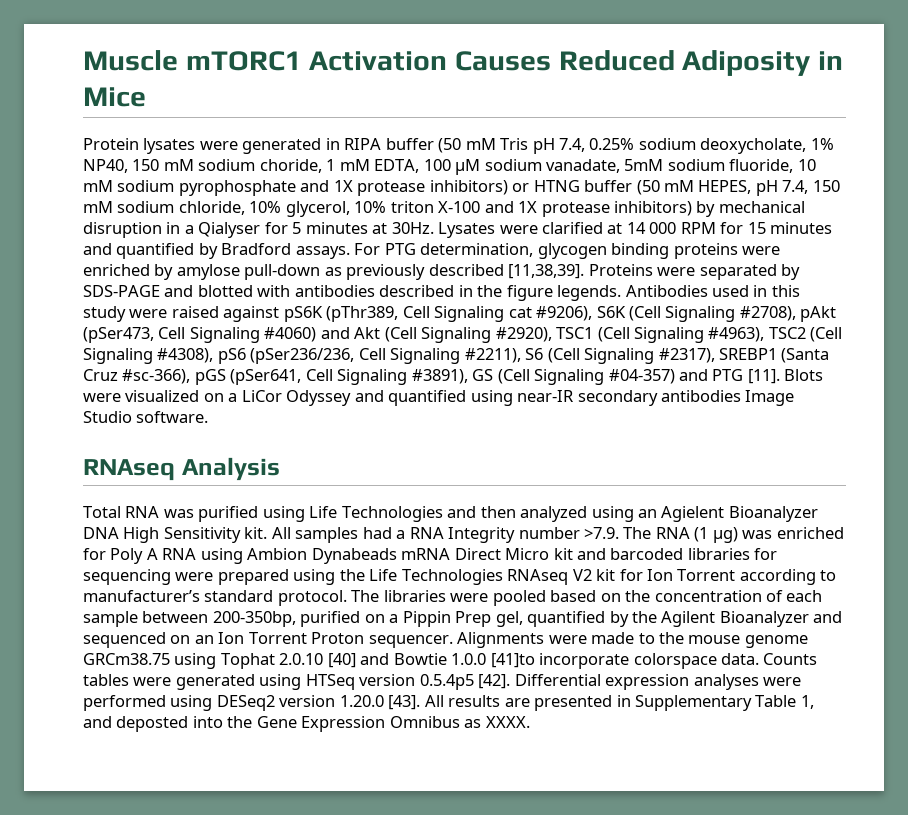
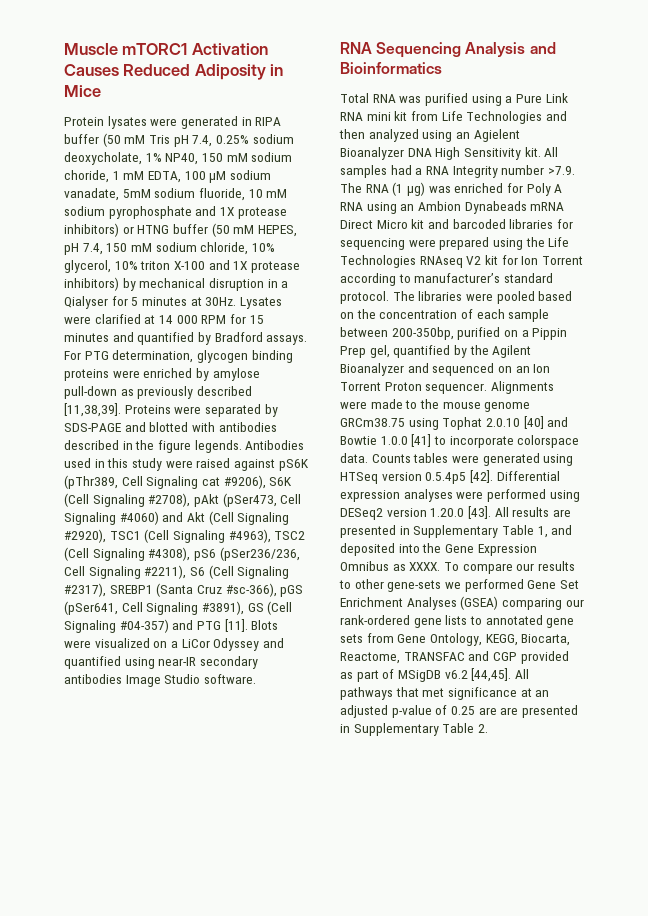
[83,459,175,481] RNAseq -> [340,42,462,58] RNA Sequencing
(280, 469) none -> [529,42,556,54] [340,62,442,74] and Bioinformatics
(305, 514) none -> [505,93,568,103] [340,111,438,121] a Pure Link RNA mini kit from
(243, 556) none -> [400,204,415,211] an
[490,653,535,668] [41]to -> [411,434,446,447] [41] to
[116,716,189,732] deposted -> [340,543,395,556] deposited
(530, 722) none -> [443,561,575,574] [339,579,579,592] [340,596,584,610] [340,615,575,628] [340,633,571,646] [340,651,569,664] [340,668,529,682] [340,687,550,700] [340,705,578,718] [340,723,488,736] To compare our results to other gene-sets we performed Gene Set Enrichment Analyses (GSEA) comparing our rank-ordered gene lists to annotated gene sets from Gene Ontology, KEGG, Biocarta, Reactome, TRANSFAC and CGP provided as part of MSigDB v6.2 [44,45]. All pathways that met significance at an adjusted p-value of 0.25 are are presented in Supplementary Table 2.

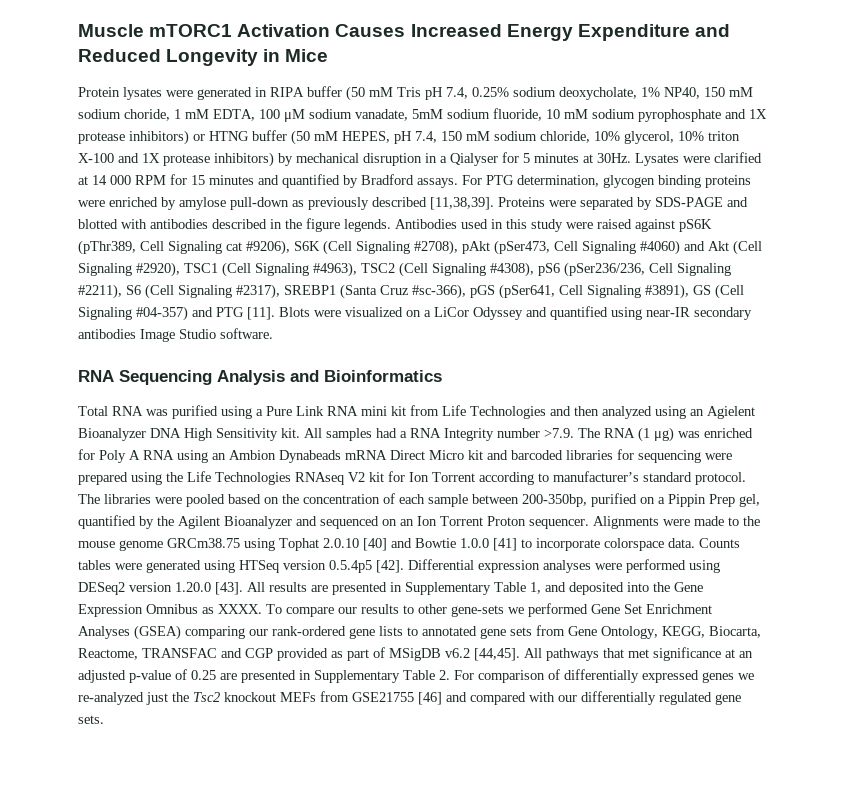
[123,64,266,80] Reduced Adiposity -> [410,24,730,41] [78,49,259,66] Increased Energy Expenditure and Reduced Longevity
[500,707,519,715] are -> (237, 676) none
(488, 728) none -> [454,669,754,683] [78,691,741,705] [78,715,104,724] For comparison of differentially expressed genes we re-analyzed just the Tsc2 knockout MEFs from GSE21755 [46] and compared with our differentially regulated gene sets.

